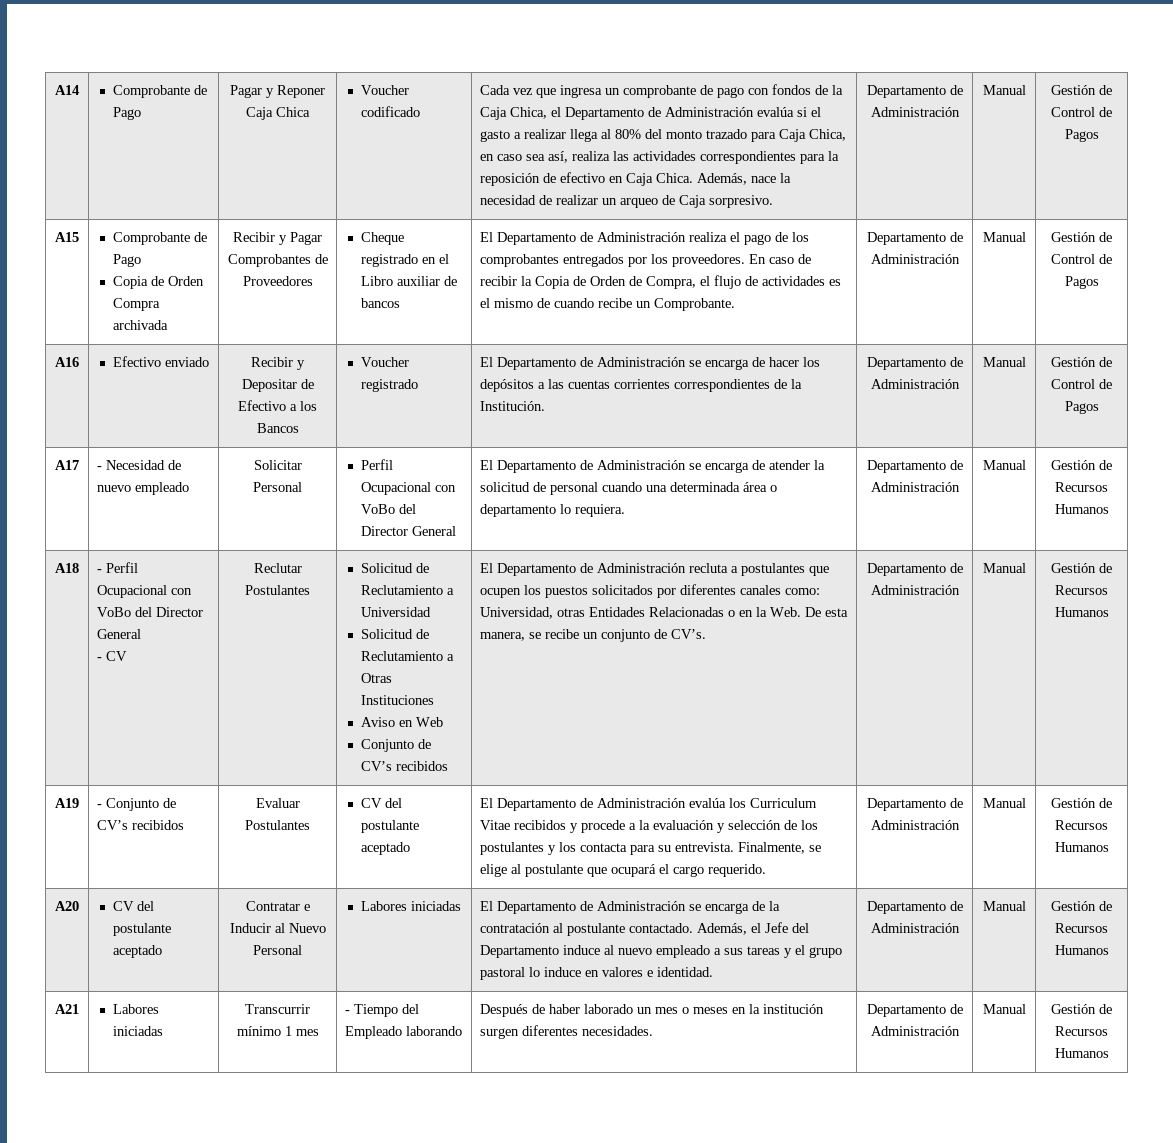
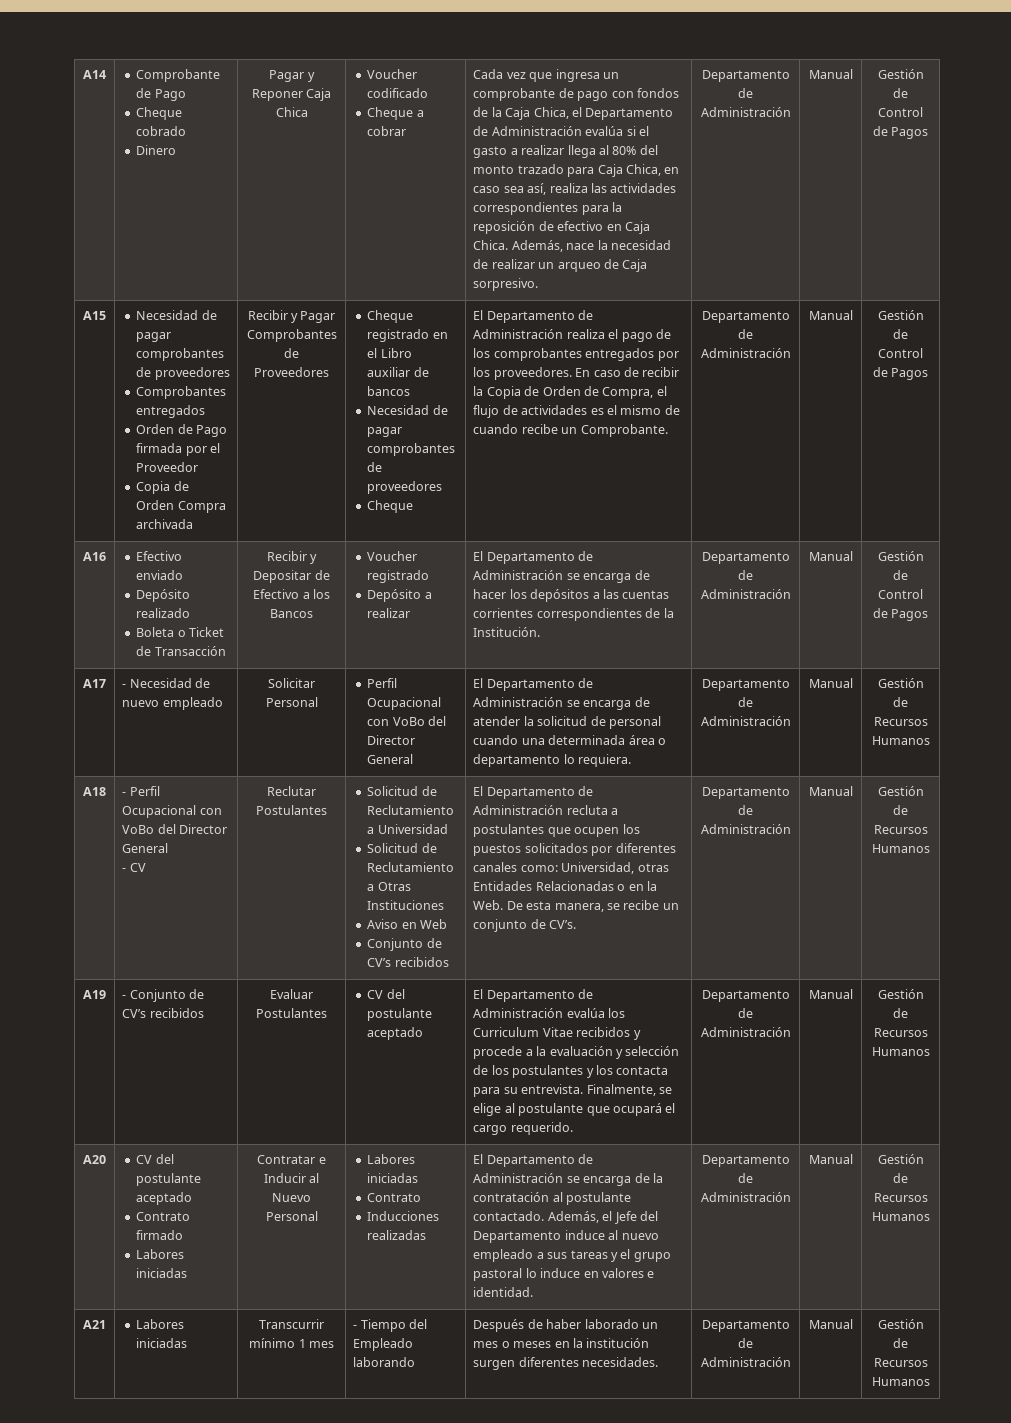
(142, 113) none -> [136,107,183,120] [136,126,187,136] [136,145,177,155] // Cheque cobrado // Dinero
(421, 111) none -> [367,107,424,120] [367,126,407,136] // Cheque a cobrar
[113,232,208,245] [113,254,142,267] Comprobante de Pago -> [136,310,217,320] [136,332,172,342] [136,348,225,361] [136,367,230,380] [136,386,227,399] [136,405,206,418] [136,424,227,437] [136,443,220,456] [136,462,199,472] Necesidad de pagar comprobantes de proveedores // Comprobantes entregados // Orden de Pago firmada por el Proveedor
(401, 303) none -> [367,405,448,415] [367,427,403,437] [367,443,456,456] [367,462,383,472] [367,481,443,494] [367,500,414,513] // Necesidad de pagar comprobantes de proveedores // Cheque
(210, 362) none -> [136,589,191,602] [136,608,191,618] [136,627,224,637] [136,646,226,656] // Depósito realizado // Boleta o Ticket de Transacción
(419, 385) none -> [367,589,432,602] [367,608,411,618] // Depósito a realizar
(163, 951) none -> [136,1212,191,1221] [136,1230,184,1240] [136,1249,185,1259] [136,1268,188,1278] // Contrato firmado // Labores iniciadas
(462, 906) none -> [367,1193,422,1202] [367,1211,440,1221] [367,1230,427,1240] // Contrato // Inducciones realizadas

